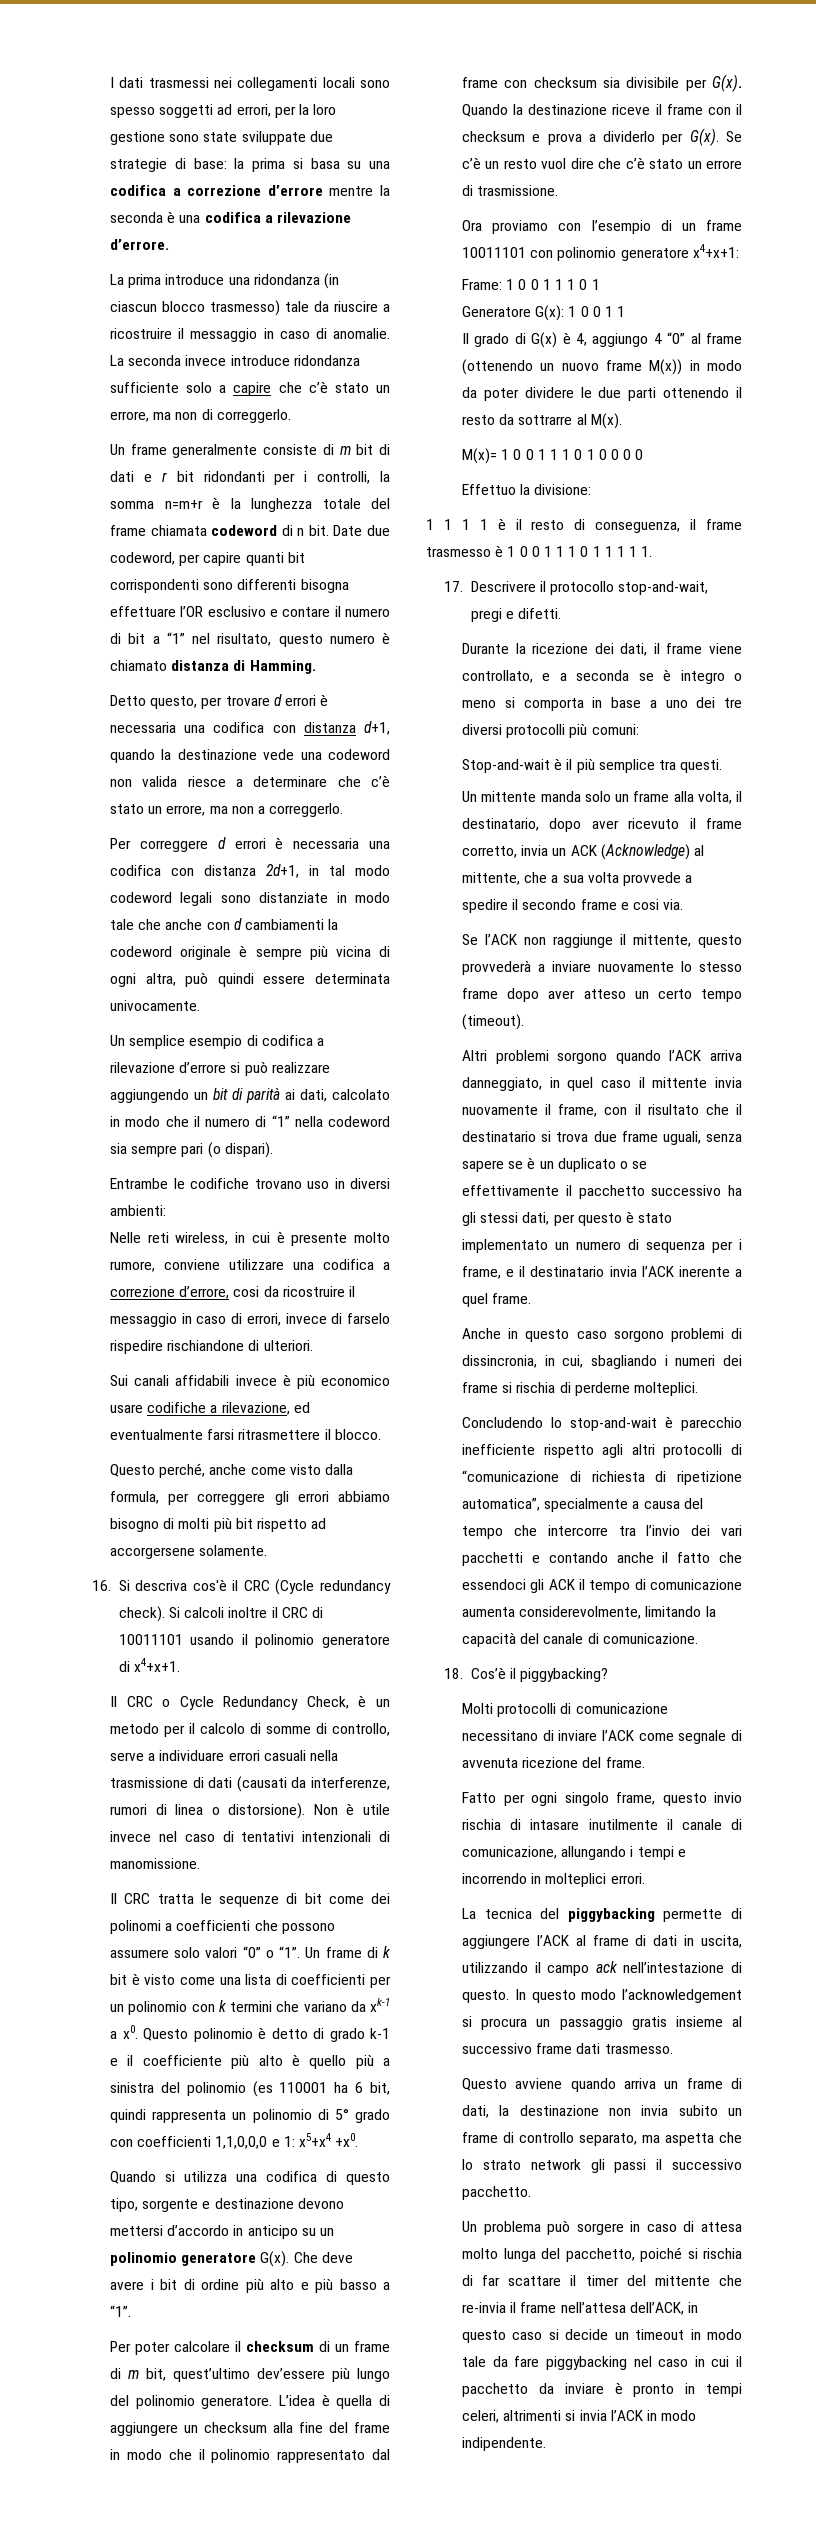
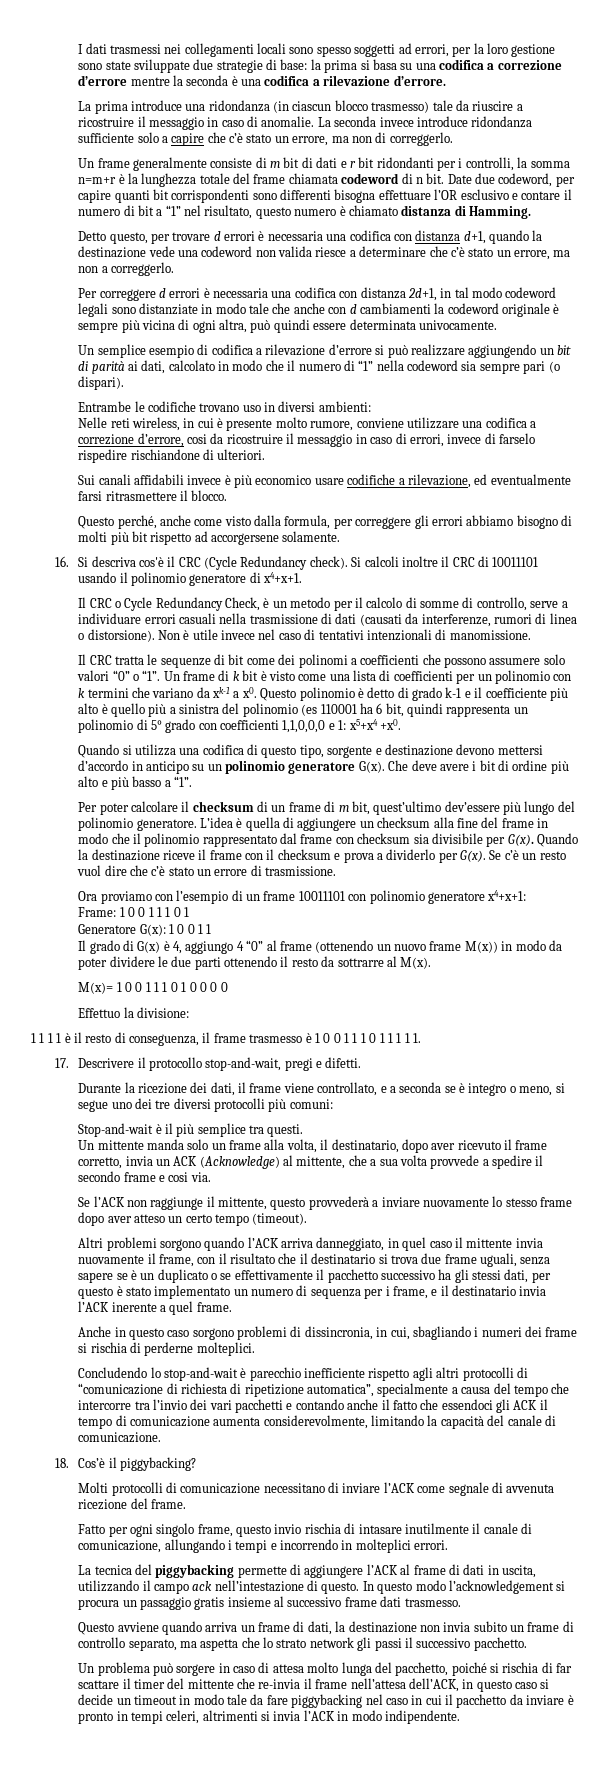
[320,1580,391,1594] redundancy -> [240,556,308,570] Redundancy
[462,697,657,711] meno si comporta in base a -> [519,1083,565,1096] [78,1100,109,1112] meno, si segue

